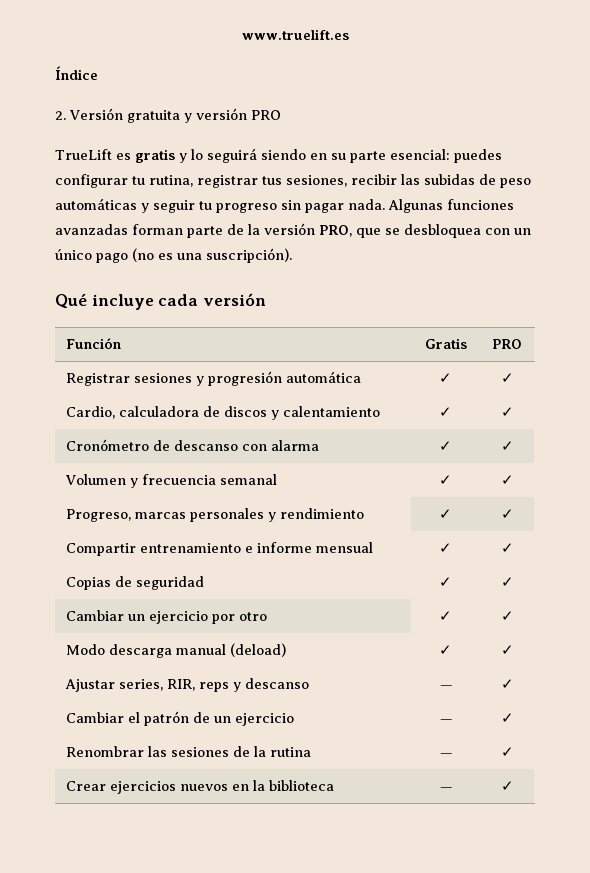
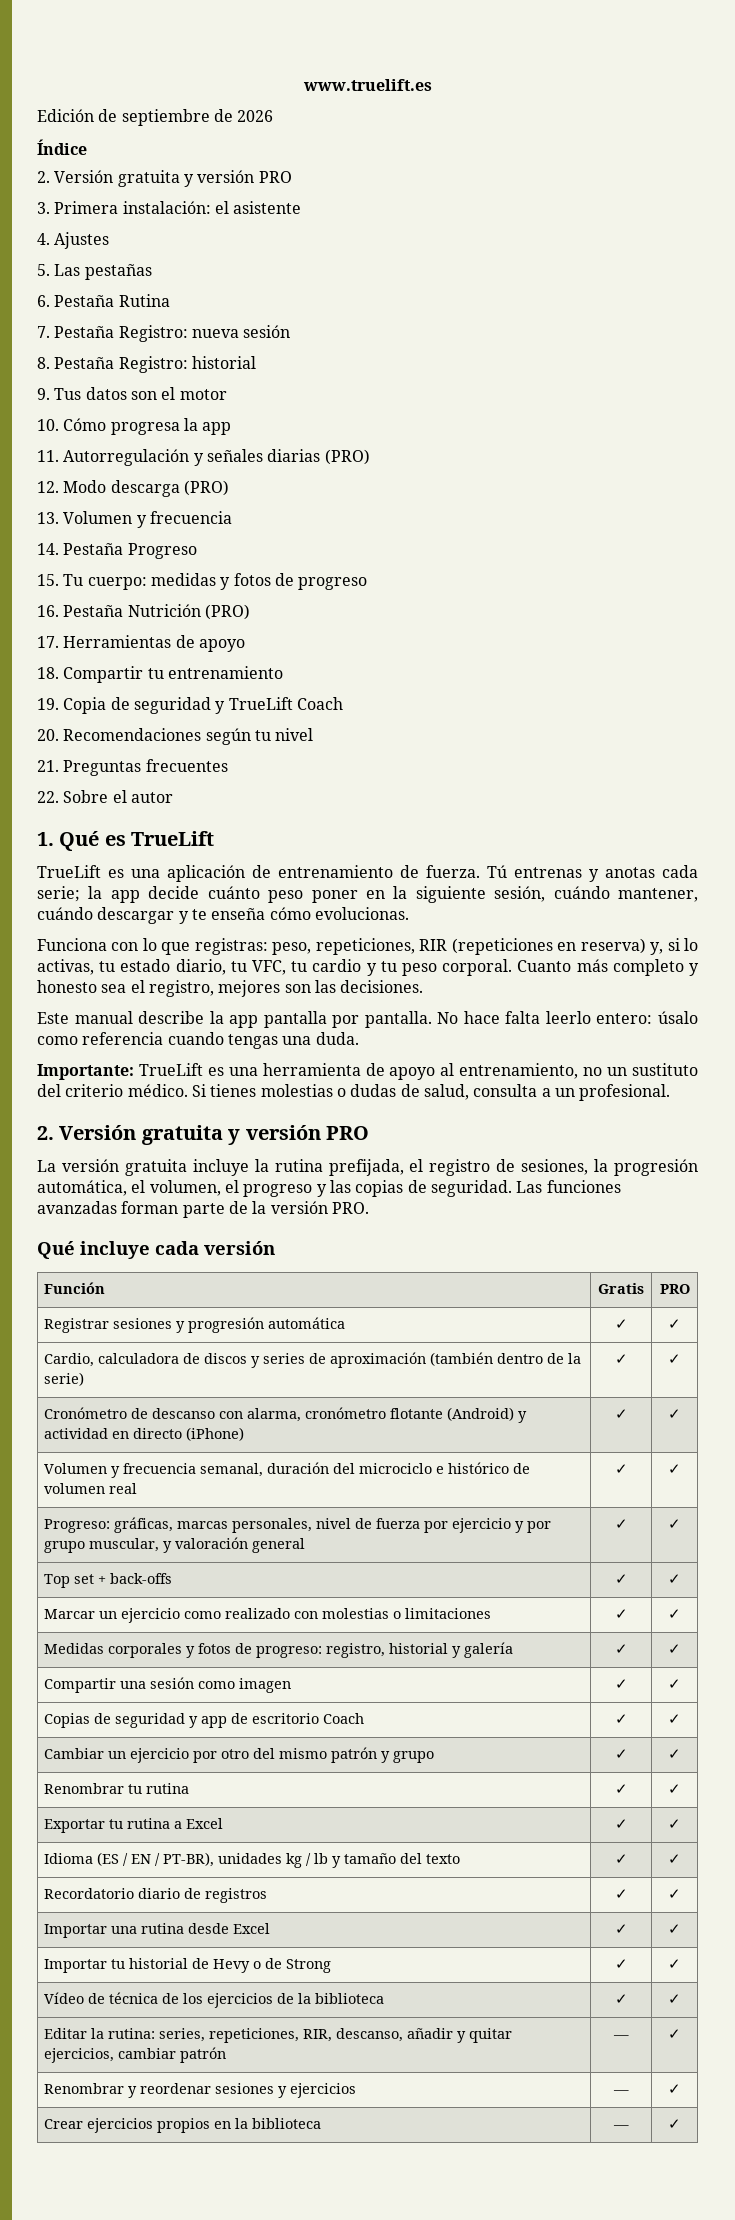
(349, 34) none -> [37,109,274,126] // Edición de septiembre de 2026
[55,148,502,163] [55,174,531,188] [55,198,443,213] TrueLift es gratis y lo seguirá siendo en su parte esencial: puedes configurar tu rutina, registrar tus sesiones, recibir las subidas de peso automáticas y seguir tu progreso sin pagar nada. Algunas -> [37,201,302,214] [37,232,110,249] [37,264,152,280] [37,294,170,307] [37,325,291,342] [37,356,256,373] [37,387,227,400] [37,418,232,435] [37,449,370,466] [37,480,229,497] [37,511,232,528] [37,543,197,559] [37,573,368,590] [37,604,250,620] [37,635,245,652] [37,666,283,683] [37,697,343,714] [37,728,314,745] [37,759,228,776] [37,790,173,803] [37,831,215,851] [37,865,698,882] [37,886,698,903] [37,907,409,924] [37,938,698,955] [37,959,699,976] [37,980,424,997] [37,1011,699,1028] [37,1032,359,1049] [37,1063,698,1080] [37,1084,671,1101] [37,1125,369,1145] [37,1159,698,1176] [37,1180,543,1197] 3. Primera instalación: el asistente // 4. Ajustes // 5. Las pestañas // 6. Pestaña Rutina // 7. Pestaña Registro: nueva sesión // 8. Pestaña Registro: historial // 9. Tus datos son el motor // 10. Cómo progresa la app // 11. Autorregulación y señales diarias (PRO) // 12. Modo descarga (PRO) // 13. Volumen y frecuencia // 14. Pestaña Progreso // 15. Tu cuerpo: medidas y fotos de progreso // 16. Pestaña Nutrición (PRO) // 17. Herramientas de apoyo // 18. Compartir tu entrenamiento // 19. Copia de seguridad y TrueLift Coach // 20. Recomendaciones según tu nivel // 21. Preguntas frecuentes // 22. Sobre el autor // 1. Qué es TrueLift // TrueLift es una aplicación de entrenamiento de fuerza. Tú entrenas y anotas cada serie; la app decide cuánto peso poner en la siguiente sesión, cuándo mantener, cuándo descargar y te enseña cómo evolucionas. // Funciona con lo que registras: peso, repeticiones, RIR (repeticiones en reserva) y, si lo activas, tu estado diario, tu VFC, tu cardio y tu peso corporal. Cuanto más completo y honesto sea el registro, mejores son las decisiones. // Este manual describe la app pantalla por pantalla. No hace falta leerlo entero: úsalo como referencia cuando tengas una duda. // Importante: TrueLift es una herramienta de apoyo al entrenamiento, no un sustituto del criterio médico. Si tienes molestias o dudas de salud, consulta a un profesional. // 2. Versión gratuita y versión PRO // La versión gratuita incluye la rutina prefijada, el registro de sesiones, la progresión automática, el volumen, el progreso y las copias de seguridad. Las
[319,224,531,238] [55,248,292,263] PRO, que se desbloquea con un único pago (no es una suscripción). -> [331,1202,369,1214] PRO.
[282,406,380,417] calentamiento -> [263,1352,582,1368] [44,1372,85,1386] series de aproximación (también dentro de la serie)
[270,440,319,451] alarma -> [247,1407,528,1423] [44,1427,245,1441] alarma, cronómetro flotante (Android) y actividad en directo (iPhone)
[219,474,277,485] [439,475,452,485] [500,475,514,485] [65,508,364,522] semanal | ✓ | ✓ // Progreso, marcas personales y rendimiento -> [200,1462,531,1477] [44,1483,138,1494] [614,1464,628,1474] [668,1464,681,1474] [44,1517,552,1533] [44,1537,306,1553] [614,1519,628,1529] [668,1519,681,1529] [44,1573,173,1588] [614,1574,628,1584] [668,1574,681,1584] [44,1608,492,1623] [614,1609,628,1619] [668,1609,681,1619] [44,1642,514,1658] semanal, duración del microciclo e histórico de volumen real | ✓ | ✓ // Progreso: gráficas, marcas personales, nivel de fuerza por ejercicio y por grupo muscular, y valoración general | ✓ | ✓ // Top set + back-offs | ✓ | ✓ // Marcar un ejercicio como realizado con molestias o limitaciones | ✓ | ✓ // Medidas corporales y fotos de progreso: registro, historial y galería
[139,542,373,553] entrenamiento e informe mensual -> [120,1677,292,1693] una sesión como imagen
(204, 583) none -> [189,1713,365,1728] y app de escritorio Coach
[439,611,452,621] [500,611,514,621] [65,643,286,658] [439,645,452,655] [500,645,514,655] [64,678,309,692] [439,685,452,689] [500,679,514,689] [65,711,294,726] [439,719,452,723] [500,713,514,723] [65,746,311,757] | ✓ | ✓ // Modo descarga manual (deload) | ✓ | ✓ // Ajustar series, RIR, reps y descanso | — | ✓ // Cambiar el patrón de un ejercicio | — | ✓ // Renombrar las sesiones de la rutina -> [253,1747,435,1763] [614,1749,628,1759] [668,1749,681,1759] [44,1783,190,1794] [614,1784,628,1794] [668,1784,681,1794] [44,1818,224,1833] [614,1819,628,1829] [668,1819,681,1829] [44,1852,461,1868] [614,1854,628,1864] [668,1854,681,1864] [44,1888,268,1903] [614,1889,628,1899] [668,1889,681,1899] [44,1923,271,1938] [614,1924,628,1934] [668,1924,681,1934] [44,1958,332,1973] [614,1959,628,1969] [668,1959,681,1969] [44,1992,385,2008] [614,1994,628,2004] [668,1994,681,2004] [44,2028,513,2043] [44,2047,227,2063] [612,2035,629,2039] [668,2029,681,2039] [44,2083,357,2098] del mismo patrón y grupo | ✓ | ✓ // Renombrar tu rutina | ✓ | ✓ // Exportar tu rutina a Excel | ✓ | ✓ // Idioma (ES / EN / PT-BR), unidades kg / lb y tamaño del texto | ✓ | ✓ // Recordatorio diario de registros | ✓ | ✓ // Importar una rutina desde Excel | ✓ | ✓ // Importar tu historial de Hevy o de Strong | ✓ | ✓ // Vídeo de técnica de los ejercicios de la biblioteca | ✓ | ✓ // Editar la rutina: series, repeticiones, RIR, descanso, añadir y quitar ejercicios, cambiar patrón | — | ✓ // Renombrar y reordenar sesiones y ejercicios
[179,784,228,791] nuevos -> [157,2118,211,2133] propios

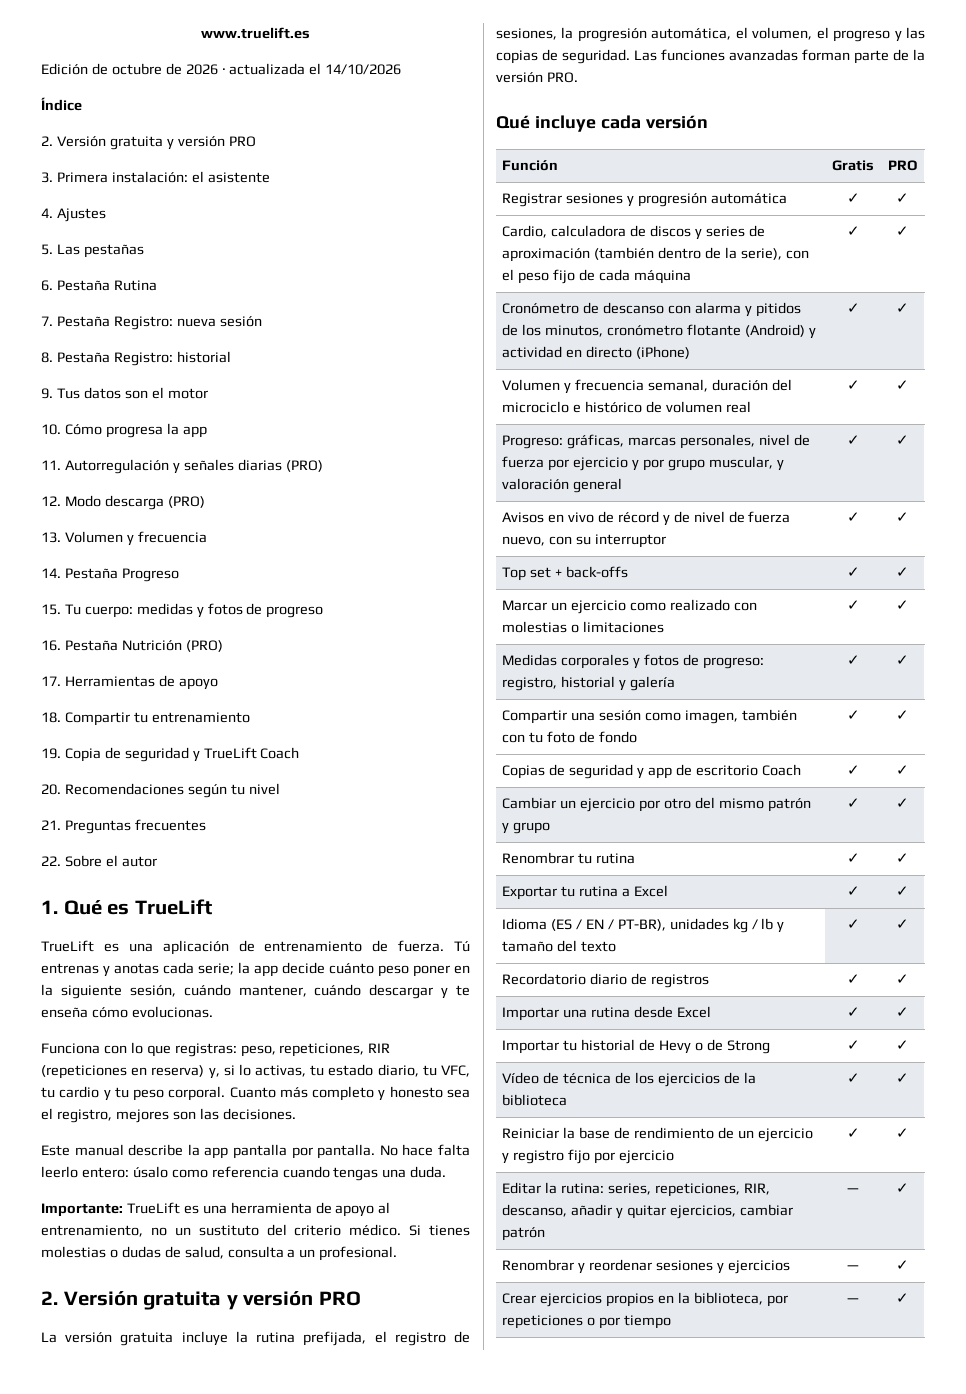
[121,109,210,126] septiembre -> [111,63,162,75] octubre
(274, 116) none -> [221,63,402,75] · actualizada el 14/10/2026
[44,1372,85,1386] serie) -> [740,248,809,260] [502,269,691,284] serie), con el peso fijo de cada máquina
[247,1408,302,1422] alarma, -> [694,302,801,317] [502,324,604,337] alarma y pitidos de los minutos,
(681, 1524) none -> [502,511,791,526] [502,534,666,548] [846,512,860,522] [896,512,909,522] // Avisos en vivo de récord y de nivel de fuerza nuevo, con su interruptor | ✓ | ✓
[239,1678,292,1693] imagen -> [684,709,797,724] [502,731,637,743] imagen, también con tu foto de fondo
(681, 1999) none -> [502,1127,813,1142] [502,1149,674,1164] [846,1128,860,1138] [896,1128,909,1138] // Reiniciar la base de rendimiento de un ejercicio y registro fijo por ejercicio | ✓ | ✓
[252,2118,322,2129] biblioteca -> [693,1292,788,1307] [502,1315,671,1329] biblioteca, por repeticiones o por tiempo

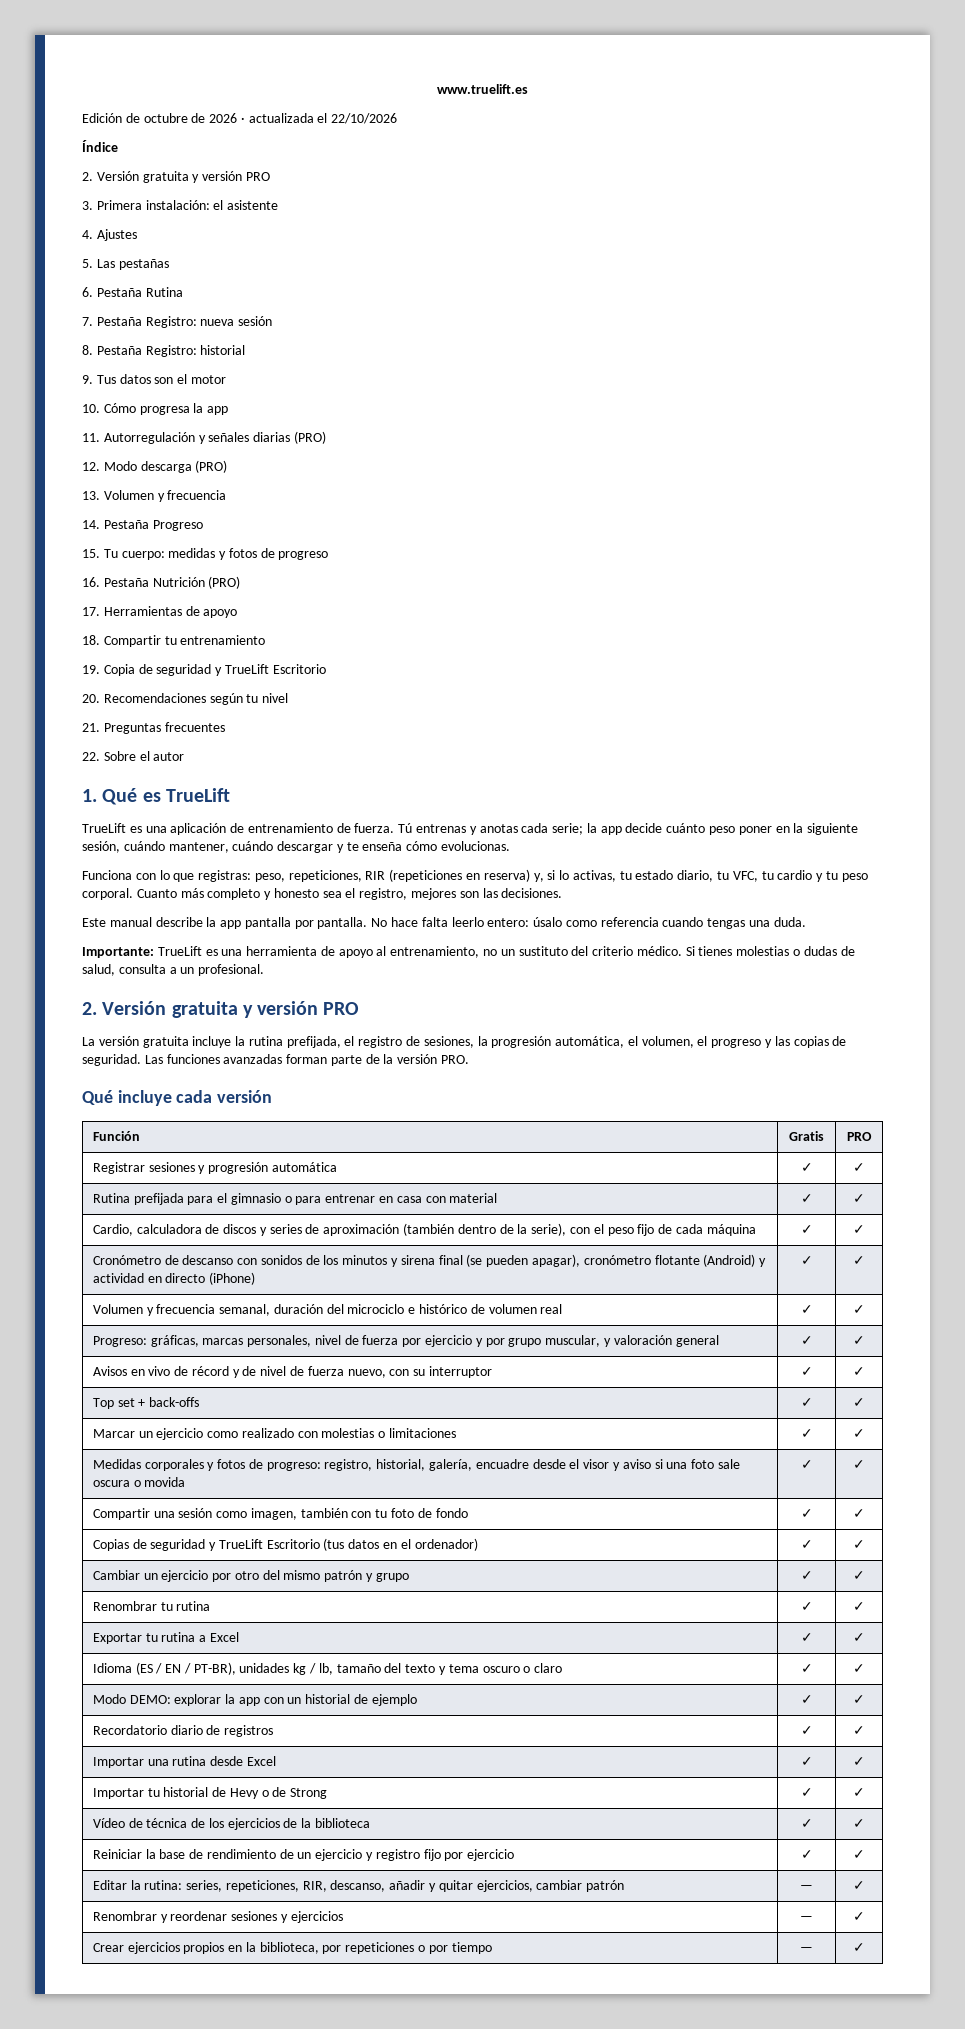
[325,64,402,75] 14/10/2026 -> [331,113,398,124] 22/10/2026
[260,747,300,759] Coach -> [272,664,326,674] Escritorio
(909, 198) none -> [92,1193,498,1205] [800,1194,813,1203] [853,1194,865,1203] // Rutina prefijada para el gimnasio o para entrenar en casa con material | ✓ | ✓
[694,302,801,317] [502,324,604,337] alarma y pitidos de los minutos, -> [260,1254,580,1267] sonidos de los minutos y sirena final (se pueden apagar),
[561,676,675,691] historial y galería -> [376,1459,740,1471] [92,1477,186,1487] historial, galería, encuadre desde el visor y aviso si una foto sale oscura o movida
[647,764,801,779] app de escritorio Coach -> [218,1538,478,1551] TrueLift Escritorio (tus datos en el ordenador)
[761,918,785,933] lb y -> [318,1663,333,1675] lb,
(617, 946) none -> [438,1663,563,1675] [800,1664,813,1673] [853,1664,865,1673] [92,1694,417,1706] y tema oscuro o claro | ✓ | ✓ // Modo DEMO: explorar la app con un historial de ejemplo

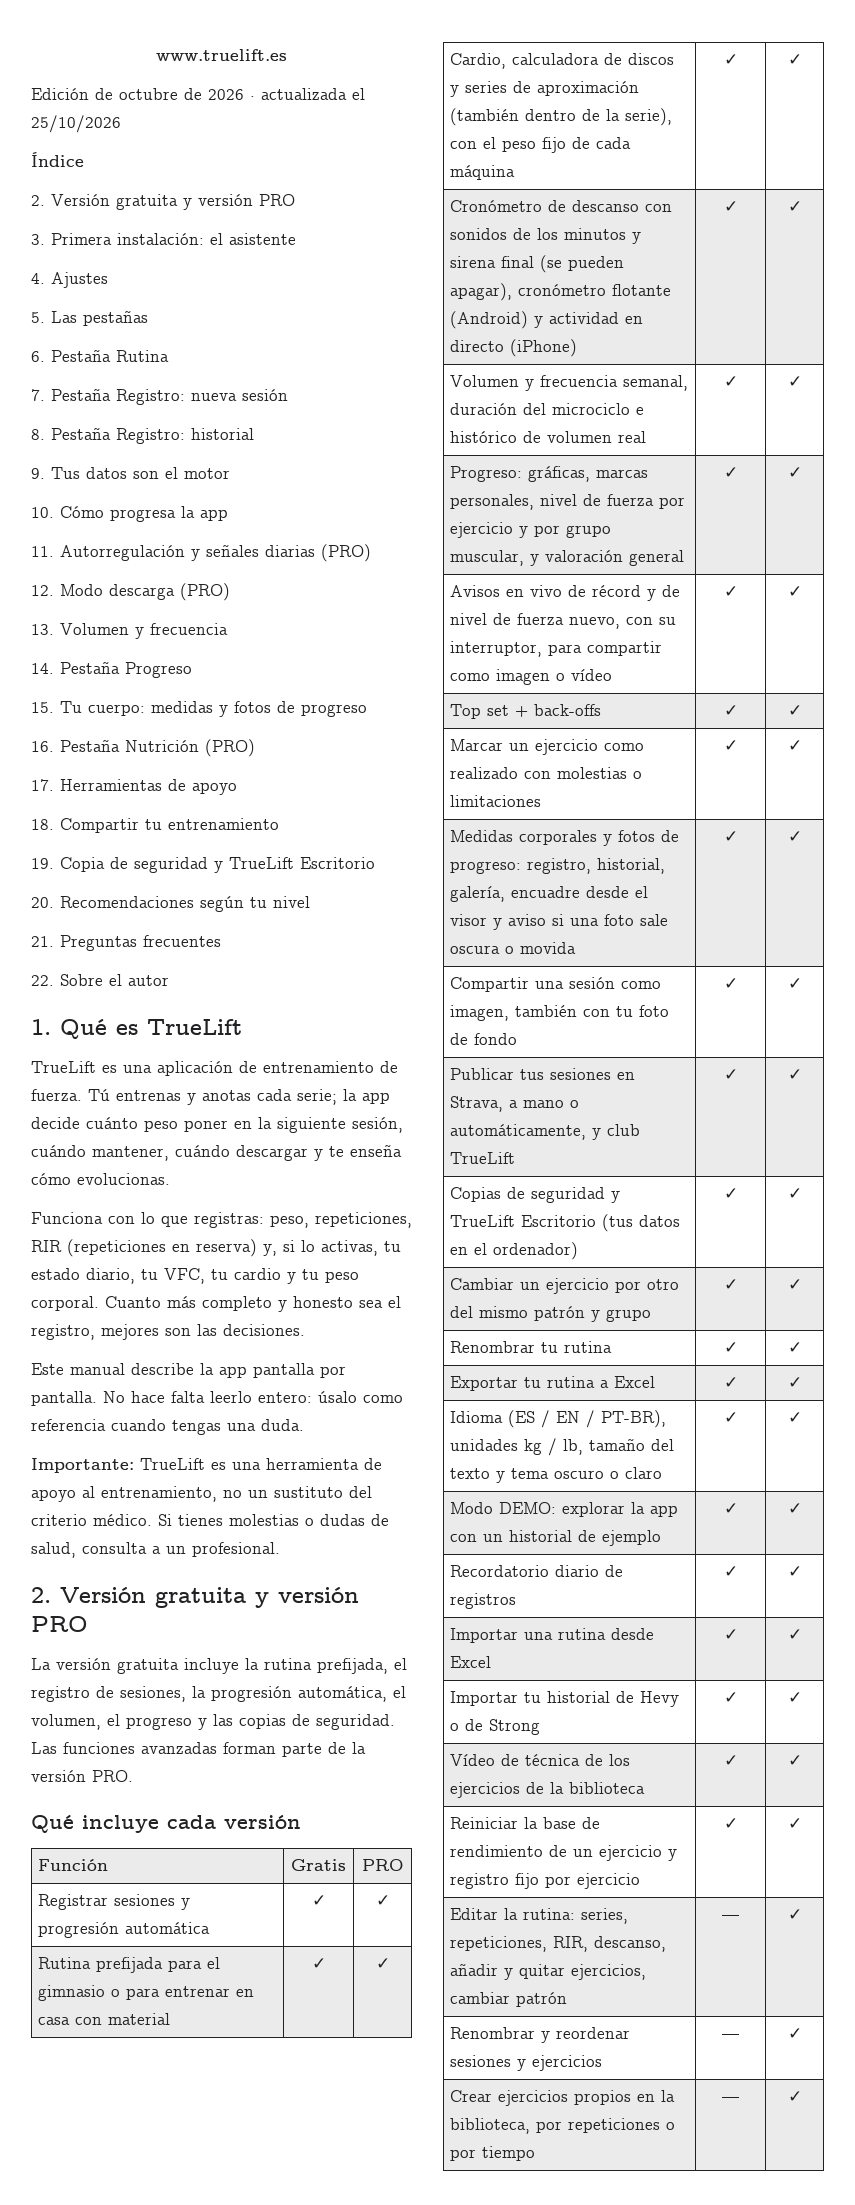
[331,113,398,124] 22/10/2026 -> [31,115,121,133] 25/10/2026
[428,1366,492,1378] interruptor -> [450,641,663,657] [450,669,613,685] interruptor, para compartir como imagen o vídeo
(865, 1513) none -> [450,1068,636,1080] [450,1096,580,1112] [450,1124,641,1140] [450,1152,516,1164] [723,1069,738,1080] [787,1069,802,1080] // Publicar tus sesiones en Strava, a mano o automáticamente, y club TrueLift | ✓ | ✓

